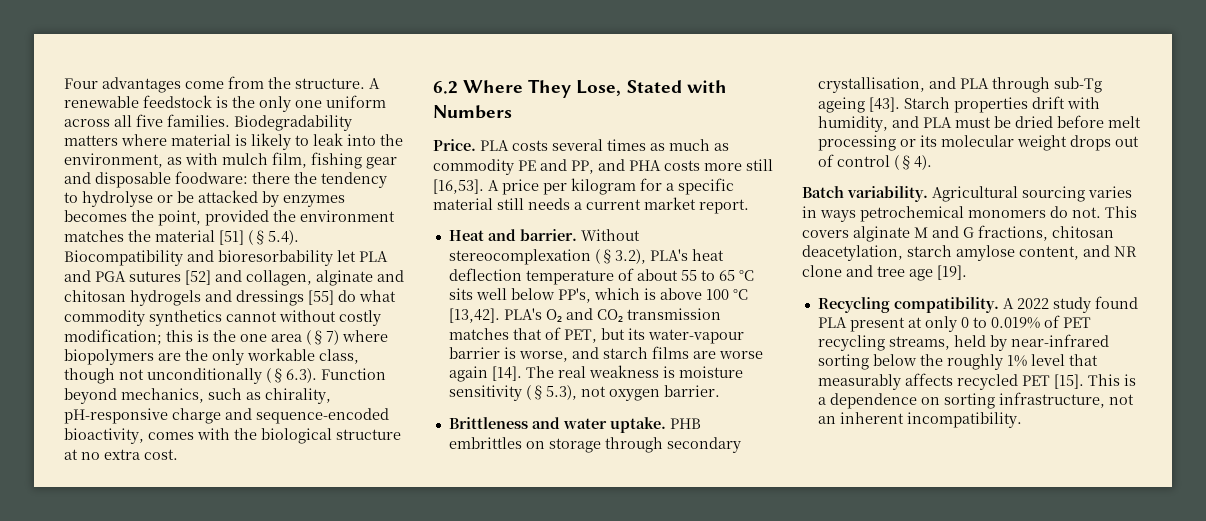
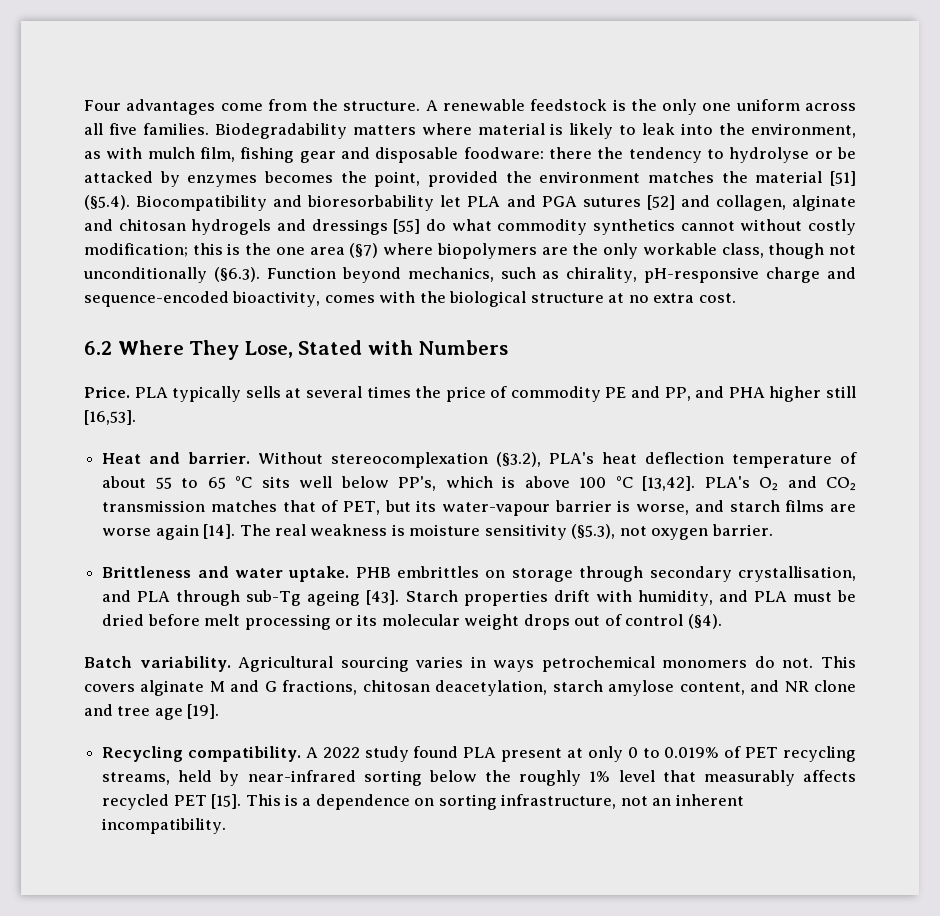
[512,139,729,151] costs several times as much as -> [172,386,508,402] typically sells at several times the price of
[664,160,742,171] costs more -> [769,386,822,402] higher
[488,178,734,195] [433,197,749,214] A price per kilogram for a specific material still needs a current market report. -> (136, 417) none

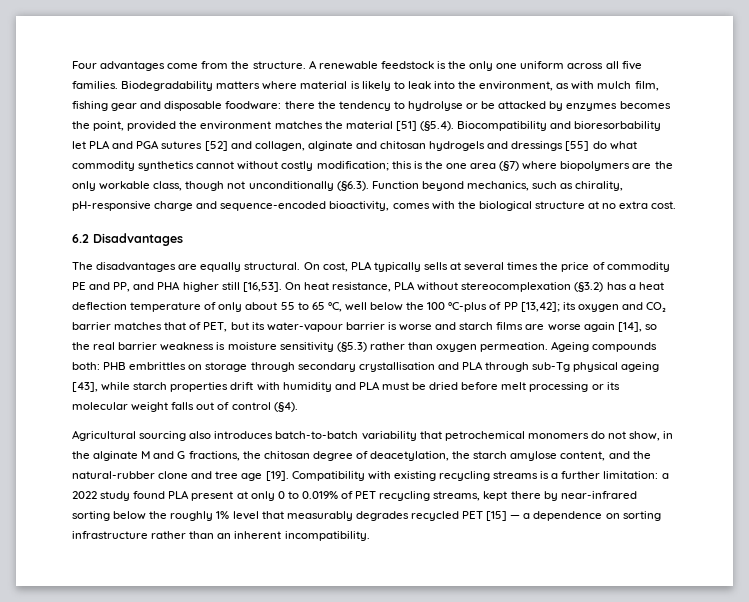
[117,340,509,360] [84,386,130,398] Where They Lose, Stated with Numbers // Price. -> [93,233,183,246] [72,262,348,272] Disadvantages // The disadvantages are equally structural. On cost,
[102,452,595,468] // Heat and barrier. Without stereocomplexation (§3.2), PLA's -> [284,281,636,292] On heat resistance, PLA without stereocomplexation (§3.2) has a
(858, 458) none -> [218,302,243,312] only
[235,476,779,491] °C sits well below PP's, which is above 100 °C [13,42]. PLA's O₂ -> [327,302,619,312] °C, well below the 100 °C-plus of PP [13,42]; its oxygen
[102,500,206,512] transmission -> [72,322,111,330] barrier
[636,504,690,515] worse, -> [399,324,433,331] worse
[203,524,773,540] [102,566,350,582] [14]. The real weakness is moisture sensitivity (§5.3), not oxygen barrier. // Brittleness and water uptake. -> [617,322,657,332] [72,341,658,352] [72,362,100,370] [14], so the real barrier weakness is moisture sensitivity (§5.3) rather than oxygen permeation. Ageing compounds both:
[738,566,856,582] crystallisation, -> [358,362,435,372] crystallisation
[307,590,458,606] ageing [43]. Starch -> [573,362,660,372] [72,382,168,392] physical ageing [43], while starch
[637,590,713,606] humidity, -> [282,382,332,392] humidity
[523,614,570,630] drops -> [171,402,195,410] falls
[84,656,856,672] [84,684,135,692] Batch variability. Agricultural sourcing varies in ways petrochemical monomers do not. This covers -> [72,430,674,441] [72,451,90,459] Agricultural sourcing also introduces batch-to-batch variability that petrochemical monomers do not show, in the
[362,680,548,696] chitosan deacetylation, -> [242,451,471,461] the chitosan degree of deacetylation, the
[784,681,809,692] NR -> [632,451,651,459] [72,471,155,479] the natural-rubber
[102,746,318,762] // Recycling compatibility. A -> [291,471,669,481] Compatibility with existing recycling streams is a further limitation: a
[178,770,213,782] held -> [483,491,541,501] kept there
[803,770,856,782] affects -> [355,511,409,521] degrades
[211,794,298,809] [15]. This is -> [486,511,521,521] [15] —
[501,794,648,809] infrastructure, not -> [72,531,215,539] infrastructure rather than

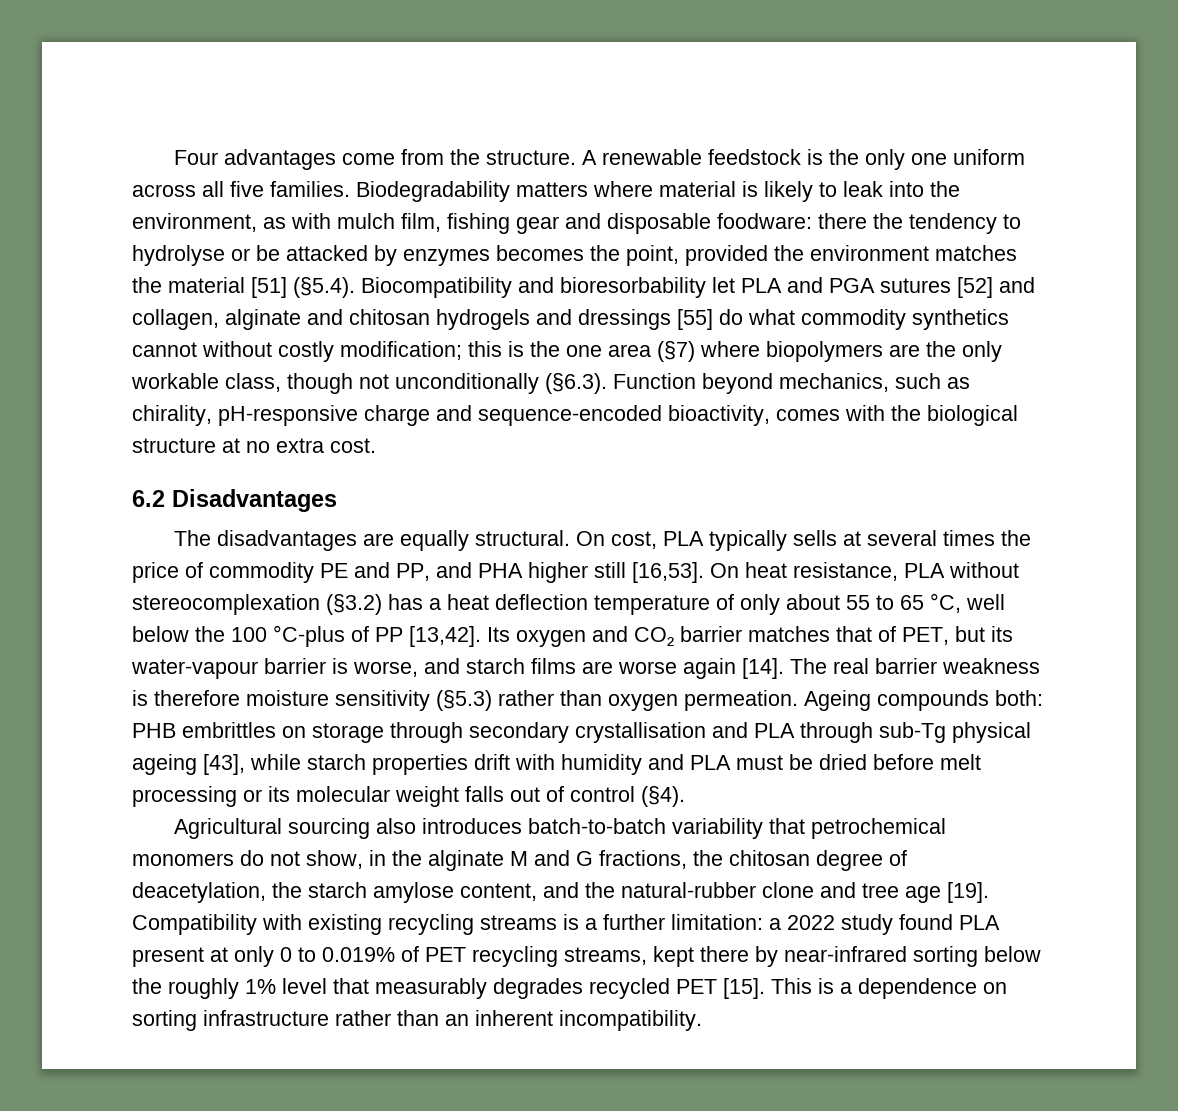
[520,302,576,312] [13,42]; its -> [409,626,510,647] [13,42]. Its
[399,324,433,331] worse -> [353,661,418,677] worse,
[617,322,657,332] [72,342,90,350] [14], so the -> [742,658,827,679] [14]. The
(226, 346) none -> [154,690,240,706] therefore
[486,511,521,521] [15] — -> [723,978,834,999] [15]. This is

